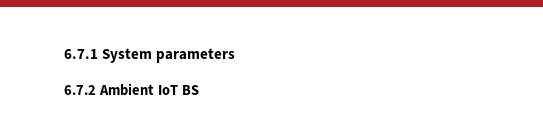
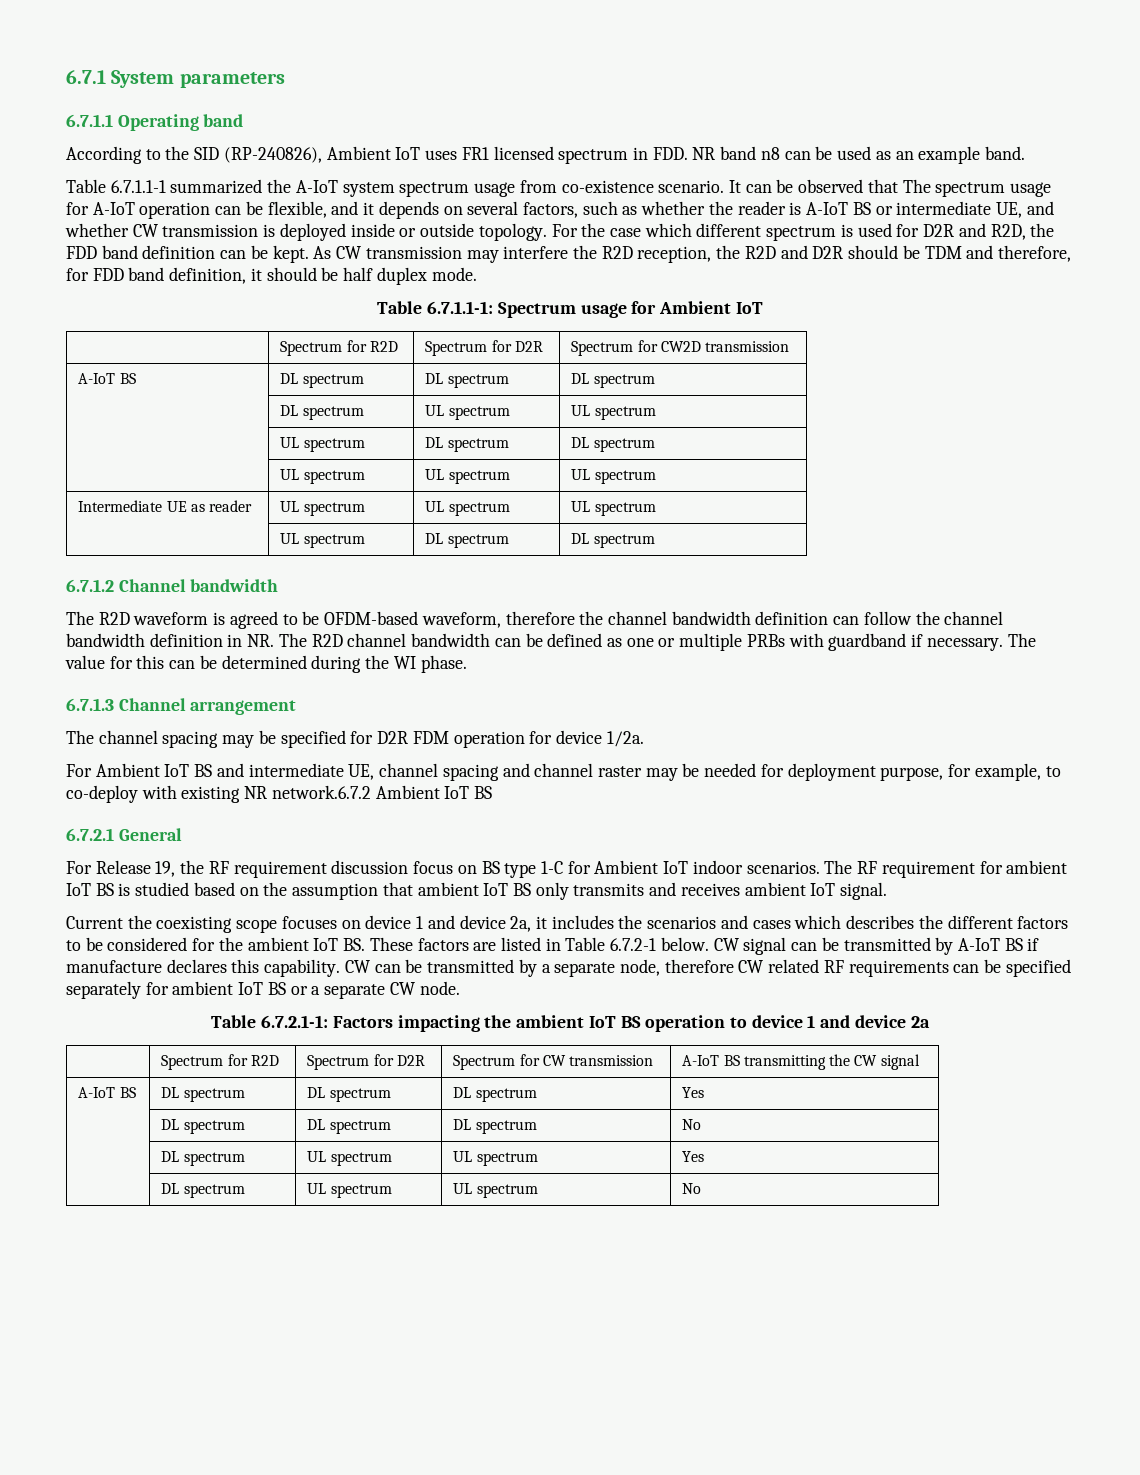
[64,83,199,96] 6.7.2 Ambient IoT BS -> [66,114,244,131] [66,146,1025,164] [66,179,1052,197] [66,201,1054,219] [65,223,1055,241] [66,245,1071,263] [66,267,477,285] [377,301,763,318] [280,340,398,356] [425,340,543,356] [571,340,790,356] [78,373,136,384] [280,373,364,388] [425,373,509,388] [571,373,655,388] [280,405,364,420] [425,405,510,420] [571,405,656,420] [280,437,365,452] [425,437,509,452] [571,437,655,452] [280,469,365,484] [425,469,510,484] [571,469,656,484] [78,500,253,512] [280,501,365,516] [425,501,510,516] [571,501,656,516] [280,533,365,548] [425,533,509,548] [571,533,655,548] [66,579,279,592] [66,611,1004,629] [66,633,1036,651] [65,655,467,673] [66,698,297,715] [66,730,644,748] [66,763,1061,781] [66,785,493,803] [66,828,182,841] [66,860,1068,878] [66,882,888,900] [66,915,1069,933] [66,937,1040,955] [66,959,1071,977] [66,981,460,999] [211,1015,930,1032] [161,1054,279,1070] [307,1054,425,1070] [453,1054,654,1070] [682,1054,920,1070] [78,1087,136,1098] [161,1087,245,1102] [307,1087,391,1102] [453,1087,537,1102] [682,1087,705,1098] [161,1119,245,1134] [307,1119,391,1134] [453,1119,537,1134] [682,1119,702,1130] [161,1151,245,1166] [307,1151,392,1166] [453,1151,538,1166] [682,1151,705,1162] [161,1183,245,1198] [307,1183,392,1198] [453,1183,538,1198] [682,1183,702,1194] 6.7.1.1 Operating band // According to the SID (RP-240826), Ambient IoT uses FR1 licensed spectrum in FDD. NR band n8 can be used as an example band. // Table 6.7.1.1-1 summarized the A-IoT system spectrum usage from co-existence scenario. It can be observed that The spectrum usage for A-IoT operation can be flexible, and it depends on several factors, such as whether the reader is A-IoT BS or intermediate UE, and whether CW transmission is deployed inside or outside topology. For the case which different spectrum is used for D2R and R2D, the FDD band definition can be kept. As CW transmission may interfere the R2D reception, the R2D and D2R should be TDM and therefore, for FDD band definition, it should be half duplex mode. // Table 6.7.1.1-1: Spectrum usage for Ambient IoT // | Spectrum for R2D | Spectrum for D2R | Spectrum for CW2D transmission // A-IoT BS | DL spectrum | DL spectrum | DL spectrum // | DL spectrum | UL spectrum | UL spectrum // | UL spectrum | DL spectrum | DL spectrum // | UL spectrum | UL spectrum | UL spectrum // Intermediate UE as reader | UL spectrum | UL spectrum | UL spectrum // | UL spectrum | DL spectrum | DL spectrum // 6.7.1.2 Channel bandwidth // The R2D waveform is agreed to be OFDM-based waveform, therefore the channel bandwidth definition can follow the channel bandwidth definition in NR. The R2D channel bandwidth can be defined as one or multiple PRBs with guardband if necessary. The value for this can be determined during the WI phase. // 6.7.1.3 Channel arrangement // The channel spacing may be specified for D2R FDM operation for device 1/2a. // For Ambient IoT BS and intermediate UE, channel spacing and channel raster may be needed for deployment purpose, for example, to co-deploy with existing NR network.6.7.2 Ambient IoT BS // 6.7.2.1 General // For Release 19, the RF requirement discussion focus on BS type 1-C for Ambient IoT indoor scenarios. The RF requirement for ambient IoT BS is studied based on the assumption that ambient IoT BS only transmits and receives ambient IoT signal. // Current the coexisting scope focuses on device 1 and device 2a, it includes the scenarios and cases which describes the different factors to be considered for the ambient IoT BS. These factors are listed in Table 6.7.2-1 below. CW signal can be transmitted by A-IoT BS if manufacture declares this capability. CW can be transmitted by a separate node, therefore CW related RF requirements can be specified separately for ambient IoT BS or a separate CW node. // Table 6.7.2.1-1: Factors impacting the ambient IoT BS operation to device 1 and device 2a // | Spectrum for R2D | Spectrum for D2R | Spectrum for CW transmission | A-IoT BS transmitting the CW signal // A-IoT BS | DL spectrum | DL spectrum | DL spectrum | Yes // | DL spectrum | DL spectrum | DL spectrum | No // | DL spectrum | UL spectrum | UL spectrum | Yes // | DL spectrum | UL spectrum | UL spectrum | No

